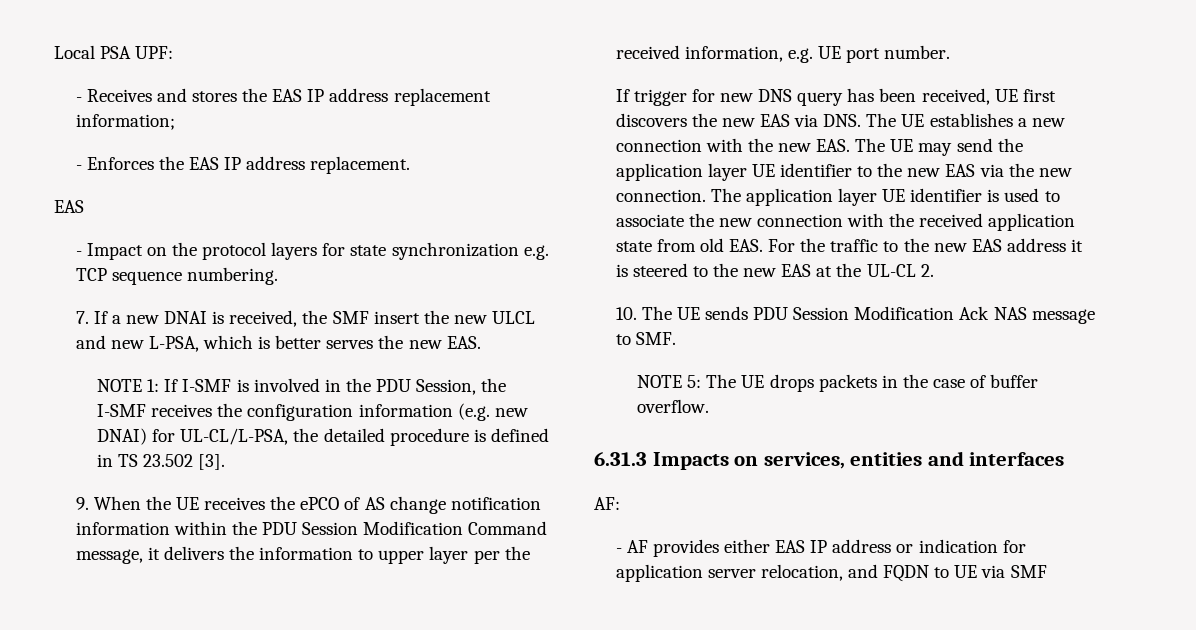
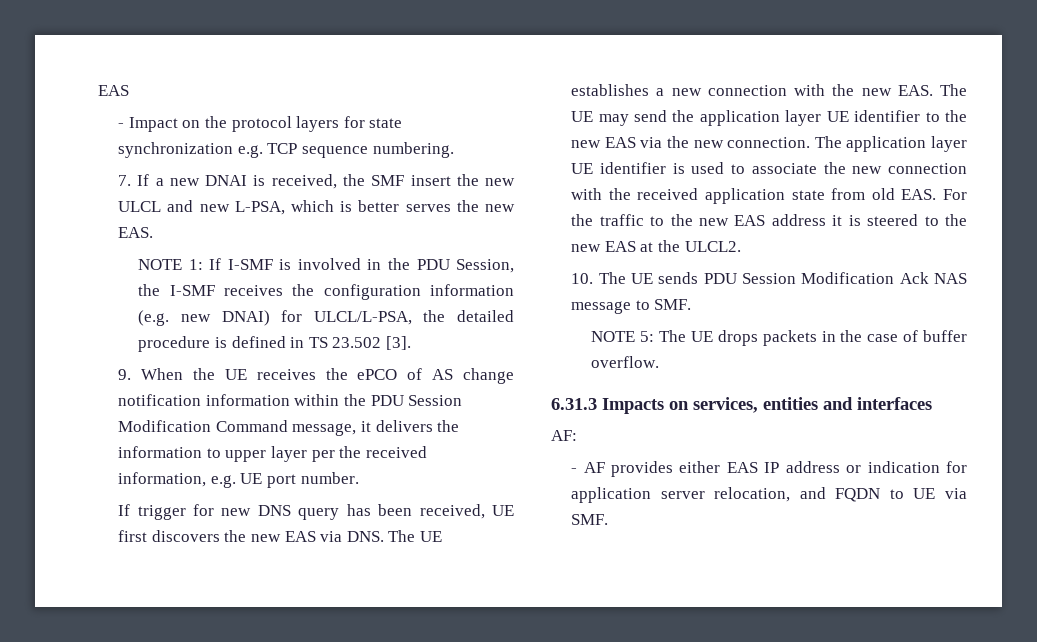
[54,45,174,59] [75,88,491,106] [75,114,175,130] [75,156,411,174] Local PSA UPF: // - Receives and stores the EAS IP address replacement information; // - Enforces the EAS IP address replacement. // -> (98, 90) none
[180,428,289,445] UL-CL/L-PSA, -> [313,311,412,325] ULCL/L-PSA,
[866,264,934,277] UL-CL 2. -> [684,241,741,252] ULCL2.
[1010,565,1047,578] SMF -> [571,514,609,525] SMF.

